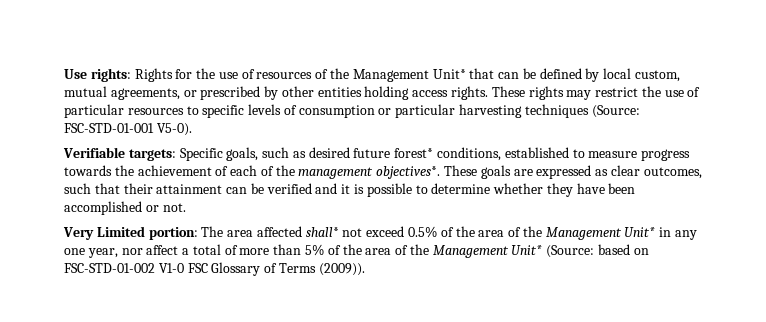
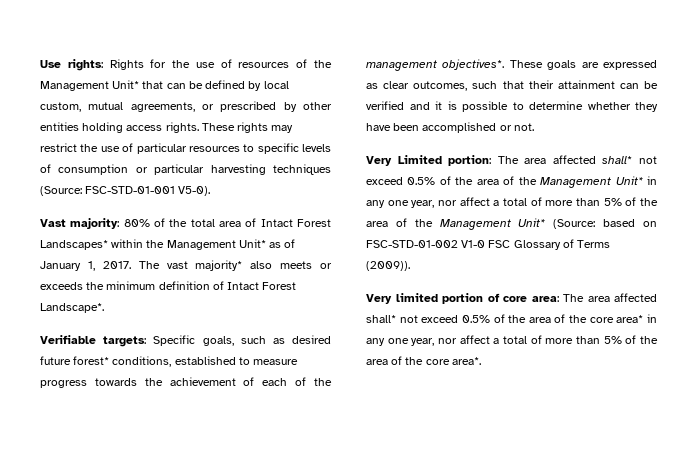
(192, 129) none -> [40,218,331,229] [40,239,296,250] [40,260,332,271] [40,281,297,290] [40,303,104,313] // Vast majority: 80% of the total area of Intact Forest Landscapes* within the Management Unit* as of January 1, 2017. The vast majority* also meets or exceeds the minimum definition of Intact Forest Landscape*.
(365, 269) none -> [366,293,657,304] [366,314,657,323] [366,335,658,346] [366,356,481,365] // Very limited portion of core area: The area affected shall* not exceed 0.5% of the area of the core area* in any one year, nor affect a total of more than 5% of the area of the core area*.

